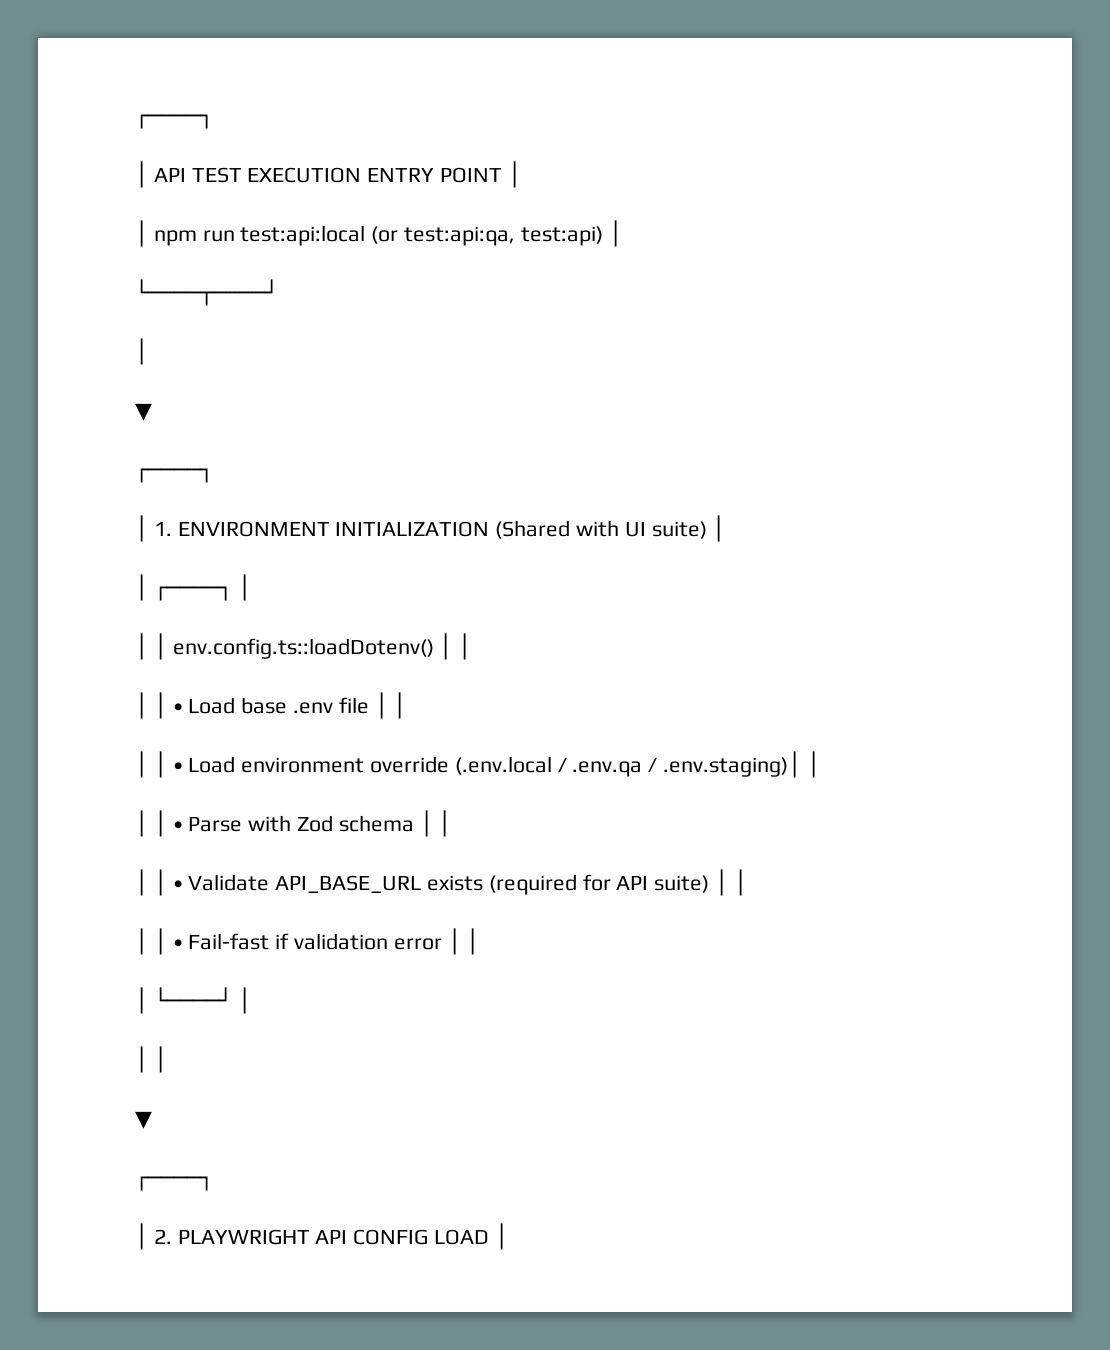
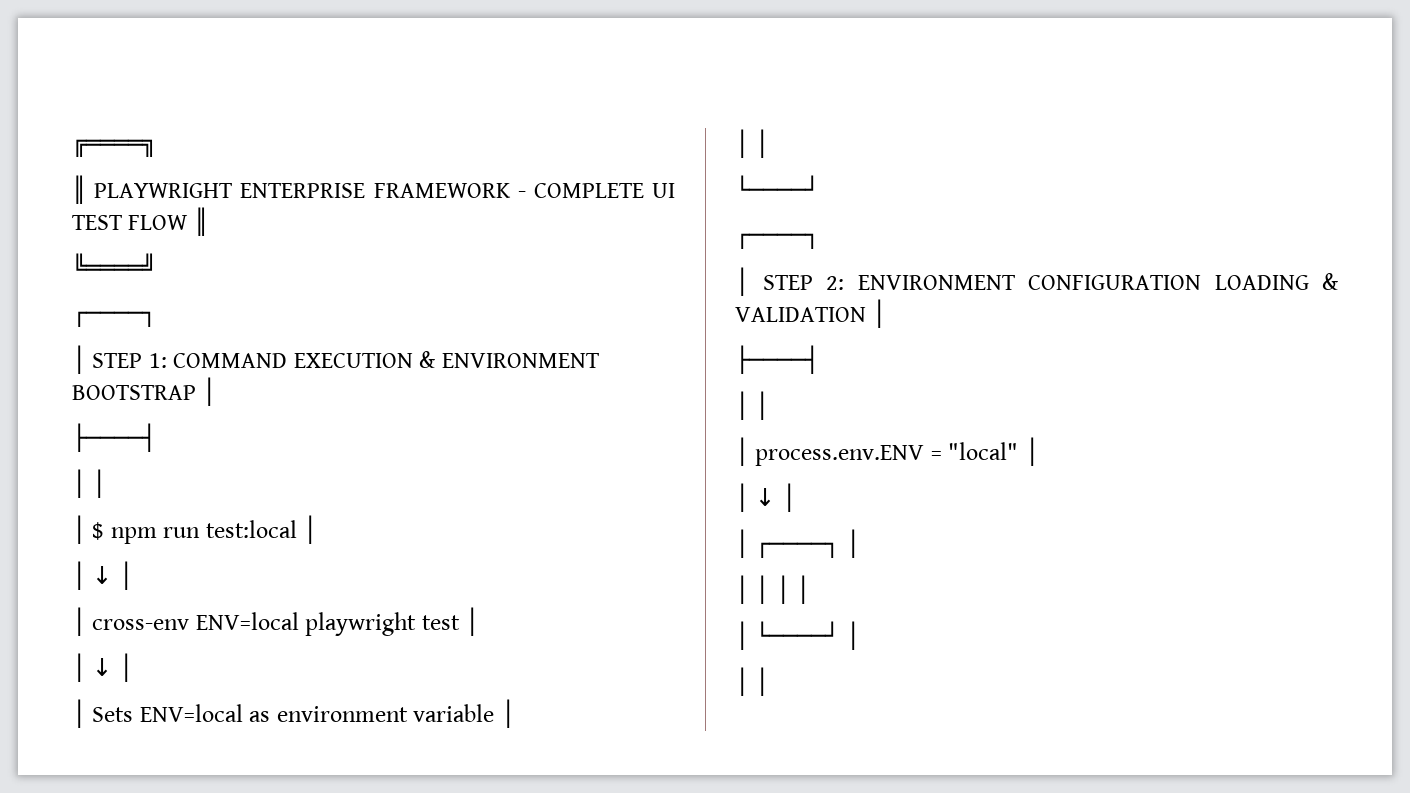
[135,114,213,129] [135,161,521,188] [135,220,622,247] [135,279,278,306] [135,338,148,365] [135,403,152,421] [135,468,213,483] [135,515,707,542] ┌────┐ // │ API TEST EXECUTION ENTRY POINT │ // │ npm run test:api:local (or test:api:qa, test:api) │ // └────┬────┘ // │ // ▼ // ┌────┐ // │ 1. ENVIRONMENT INITIALIZATION (Shared with UI suite) -> [72,139,156,157] [72,175,675,204] [72,207,208,236] [72,253,156,276] [72,311,156,327] [72,345,599,374] [72,377,217,406] [72,423,156,452] [72,469,107,498] [72,515,318,544] [72,561,133,590] [72,607,480,636] [72,653,133,682] [72,699,515,728] [735,129,770,158] [735,175,819,198] [735,233,819,249] [735,267,1339,296] [735,299,887,328] [735,345,819,374] [735,391,770,420] [735,437,1039,466] [735,483,776,512] ╔════╗ // ║ PLAYWRIGHT ENTERPRISE FRAMEWORK - COMPLETE UI TEST FLOW ║ // ╚════╝ // ┌────┐ // │ STEP 1: COMMAND EXECUTION & ENVIRONMENT BOOTSTRAP │ // ├────┤ // │ │ // │ $ npm run test:local │ // │ ↓ │ // │ cross-env ENV=local playwright test │ // │ ↓ │ // │ Sets ENV=local as environment variable │ // │ │ // └────┘ // ┌────┐ // │ STEP 2: ENVIRONMENT CONFIGURATION LOADING & VALIDATION │ // ├────┤ // │ │ // │ process.env.ENV = "local" │ // │ ↓
[172,633,472,660] [135,692,407,719] [135,751,820,778] [135,810,452,837] [135,869,747,896] [135,928,442,955] env.config.ts::loadDotenv() │ │ // │ │ • Load base .env file │ │ // │ │ • Load environment override (.env.local / .env.qa / .env.staging)│ │ // │ │ • Parse with Zod schema │ │ // │ │ • Validate API_BASE_URL exists (required for API suite) │ │ // │ │ • Fail-fast if validation error -> (770, 589) none
[135,1111,152,1129] [135,1176,213,1191] [135,1223,508,1250] // ▼ // ┌────┐ // │ 2. PLAYWRIGHT API CONFIG LOAD │ -> (770, 681) none

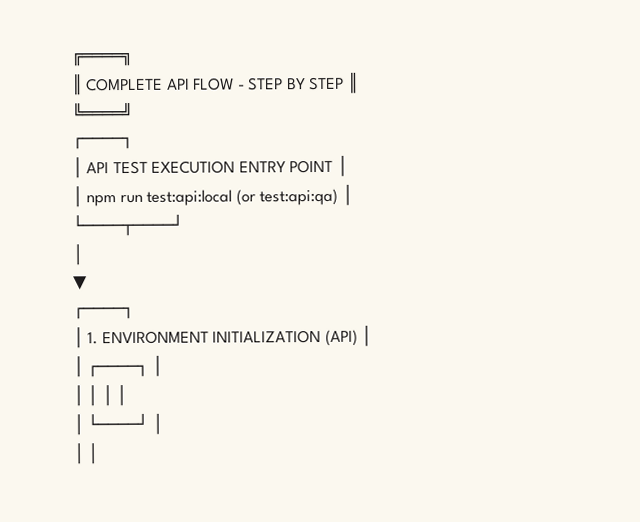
[94,183,675,198] [72,207,208,236] [72,253,156,276] [72,311,156,327] [72,345,599,374] [72,377,217,406] [72,423,156,452] [72,469,107,498] [72,515,105,544] PLAYWRIGHT ENTERPRISE FRAMEWORK - COMPLETE UI TEST FLOW ║ // ╚════╝ // ┌────┐ // │ STEP 1: COMMAND EXECUTION & ENVIRONMENT BOOTSTRAP │ // ├────┤ // │ │ // │ $ -> [86,72,359,94] [72,102,133,120] [72,136,133,150] [72,155,348,179] [72,186,83,208] COMPLETE API FLOW - STEP BY STEP ║ // ╚════╝ // ┌────┐ // │ API TEST EXECUTION ENTRY POINT │ // │
[205,515,318,544] [72,561,133,590] [72,607,480,636] [72,653,133,682] [72,699,515,728] [735,129,770,158] [735,175,819,198] [735,233,819,249] [735,267,1339,296] [735,299,887,328] [735,345,819,374] [735,391,770,420] [735,437,1039,466] [735,483,776,512] test:local │ // │ ↓ │ // │ cross-env ENV=local playwright test │ // │ ↓ │ // │ Sets ENV=local as environment variable │ // │ │ // └────┘ // ┌────┐ // │ STEP 2: ENVIRONMENT CONFIGURATION LOADING & VALIDATION │ // ├────┤ // │ │ // │ process.env.ENV = "local" │ // │ ↓ -> [146,184,353,206] [72,214,183,237] [72,244,84,266] [73,276,88,291] [73,306,134,320] [73,327,358,349] test:api:local (or test:api:qa) │ // └────┬────┘ // │ // ▼ // ┌────┐ // │ 1. ENVIRONMENT INITIALIZATION (API)

